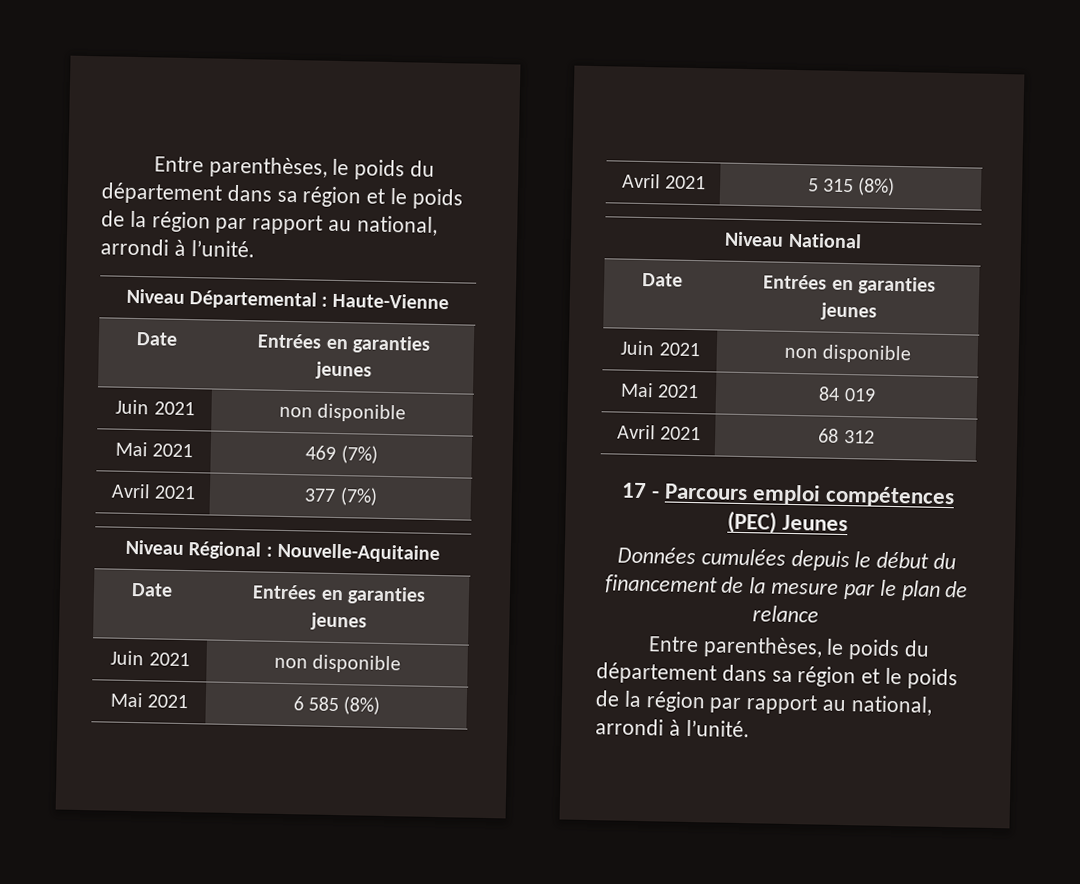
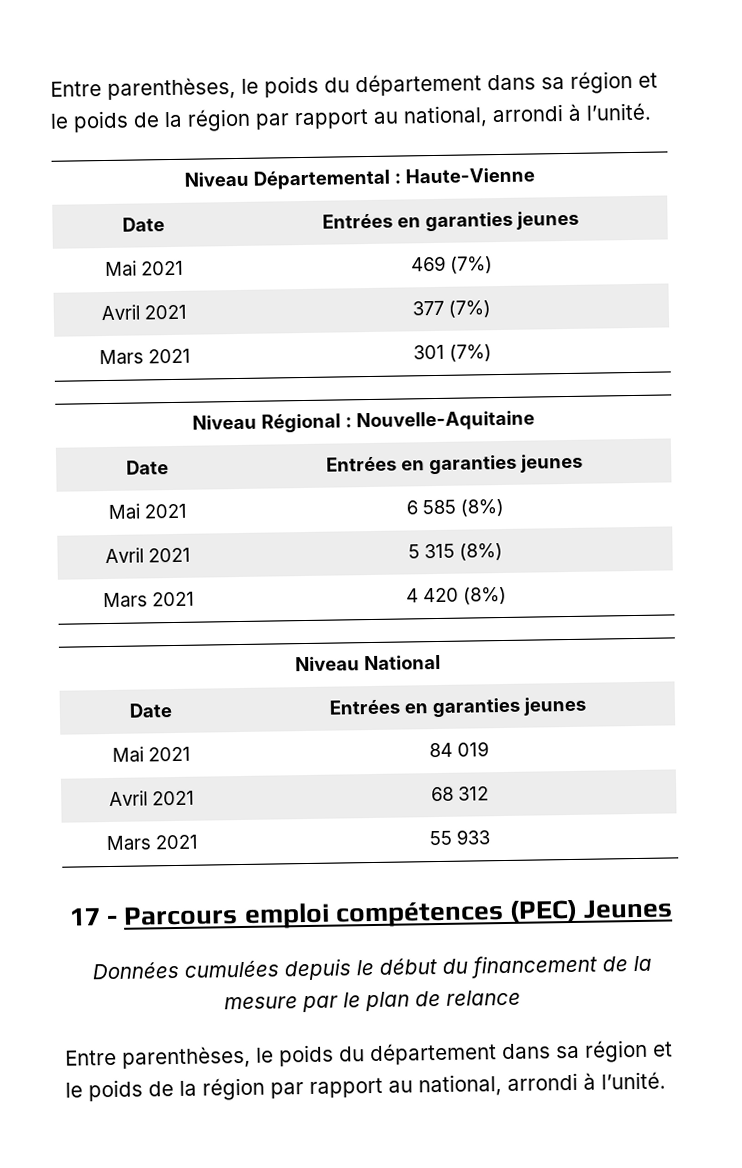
[115,399,195,416] [278,403,407,423] // Juin 2021 | non disponible -> (579, 220) none
(378, 496) none -> [99,348,191,365] [412,344,492,362] // Mars 2021 | 301 (7%)
[110,650,190,667] [273,654,402,674] // Juin 2021 | non disponible -> (583, 463) none
(896, 186) none -> [103,591,195,608] [405,586,507,605] // Mars 2021 | 4 420 (8%)
[620,340,700,357] [783,344,912,364] // Juin 2021 | non disponible -> (587, 706) none
(875, 436) none -> [106,834,198,851] [428,829,490,846] // Mars 2021 | 55 933

